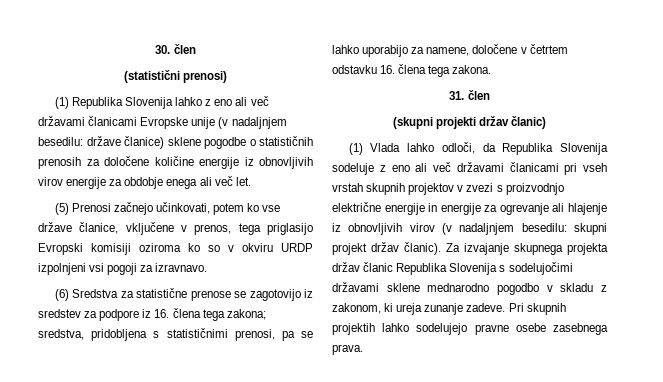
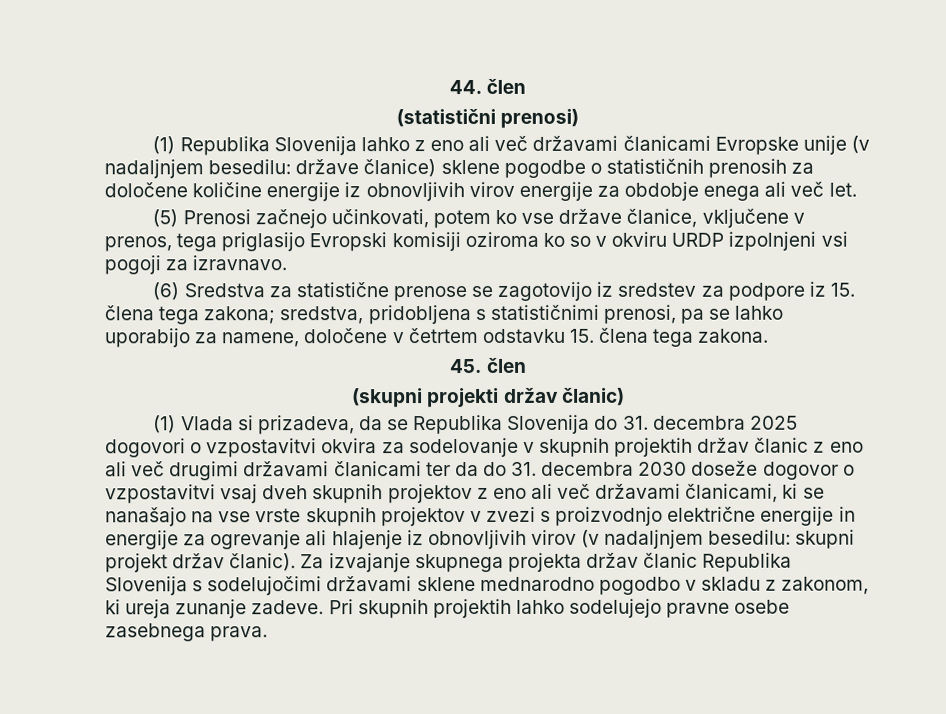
[155,45,171,54] 30. -> [448,79,482,95] 44.
[154,309,170,318] 16. -> [829,282,855,297] 15.
[380,65,396,74] 16. -> [568,328,594,343] 15.
[449,91,465,100] 31. -> [450,358,483,374] 45.
[407,142,608,155] [332,162,607,175] [332,183,363,192] lahko odloči, da Republika Slovenija sodeluje z eno ali več državami članicami pri vseh vrstah -> [237,414,798,435] [105,437,864,458] [105,460,855,481] [105,483,825,504] [105,507,302,527] si prizadeva, da se Republika Slovenija do 31. decembra 2025 dogovori o vzpostavitvi okvira za sodelovanje v skupnih projektih držav članic z eno ali več drugimi državami članicami ter da do 31. decembra 2030 doseže dogovor o vzpostavitvi vsaj dveh skupnih projektov z eno ali več državami članicami, ki se nanašajo na vse vrste

